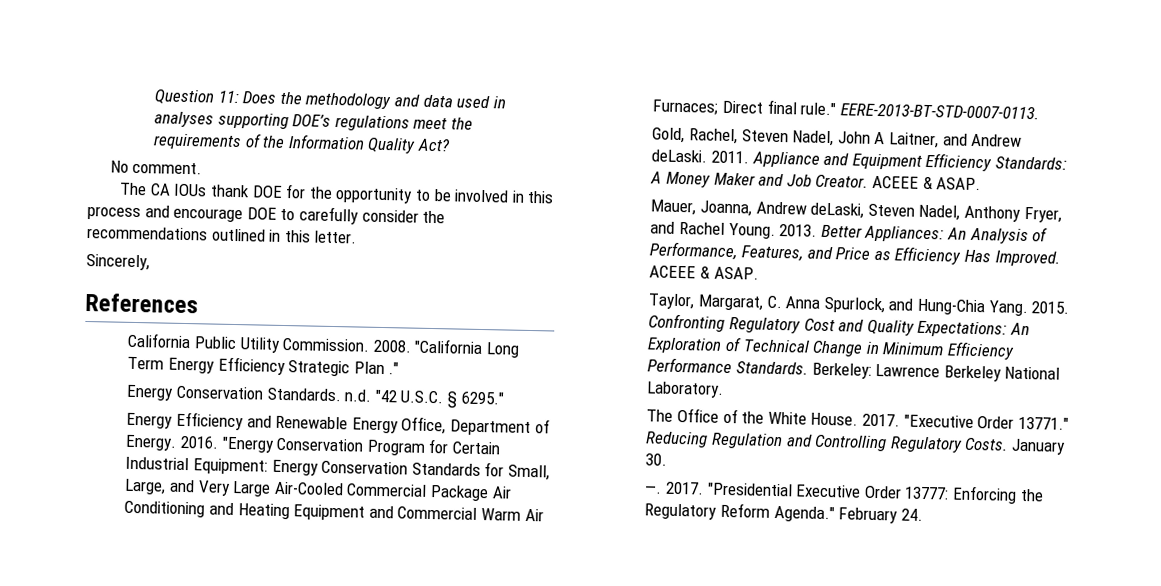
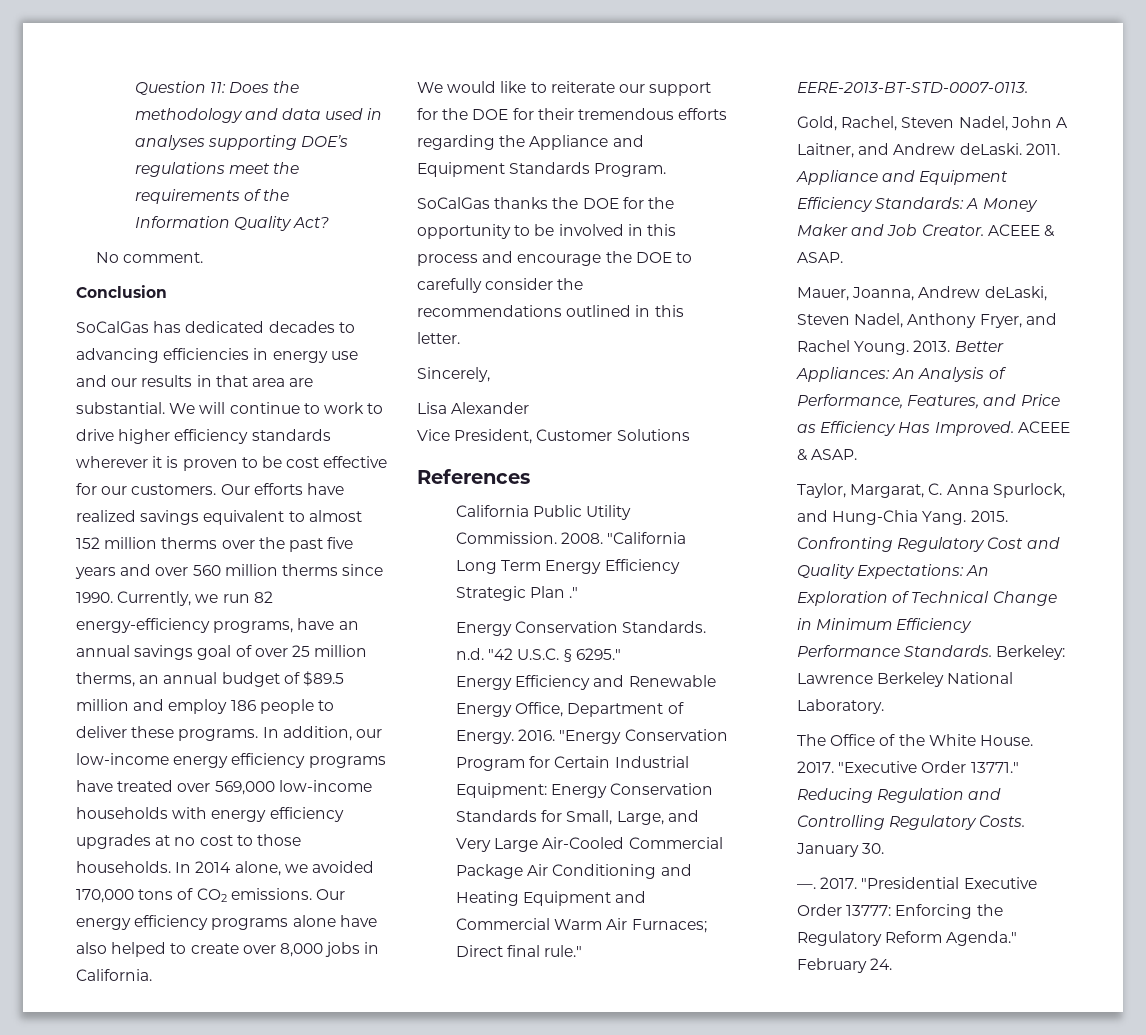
[119,182,251,198] The CA IOUs thank -> [76,285,167,298] [76,321,355,333] [76,348,358,363] [76,375,314,387] [76,402,384,414] [76,429,331,444] [76,456,388,471] [76,483,344,495] [76,510,362,525] [76,537,354,552] [75,564,384,579] [76,591,273,606] [76,618,359,633] [76,645,368,660] [76,671,344,687] [76,699,334,714] [76,726,382,741] [76,753,386,768] [76,780,372,795] [76,807,344,822] [76,834,301,849] [76,861,374,876] [76,888,345,903] [76,915,377,930] [76,942,380,957] [76,969,152,981] [417,81,712,96] [417,108,728,120] [417,135,644,150] [417,162,667,177] [417,197,579,209] Conclusion // SoCalGas has dedicated decades to advancing efficiencies in energy use and our results in that area are substantial. We will continue to work to drive higher efficiency standards wherever it is proven to be cost effective for our customers. Our efforts have realized savings equivalent to almost 152 million therms over the past five years and over 560 million therms since 1990. Currently, we run 82 energy-efficiency programs, have an annual savings goal of over 25 million therms, an annual budget of $89.5 million and employ 186 people to deliver these programs. In addition, our low-income energy efficiency programs have treated over 569,000 low-income households with energy efficiency upgrades at no cost to those households. In 2014 alone, we avoided 170,000 tons of CO2 emissions. Our energy efficiency programs alone have also helped to create over 8,000 jobs in California. // We would like to reiterate our support for the DOE for their tremendous efforts regarding the Appliance and Equipment Standards Program. // SoCalGas thanks the
(244, 215) none -> [605,251,632,263] the
(150, 262) none -> [417,402,530,414] [417,429,690,444] // Lisa Alexander // Vice President, Customer Solutions

